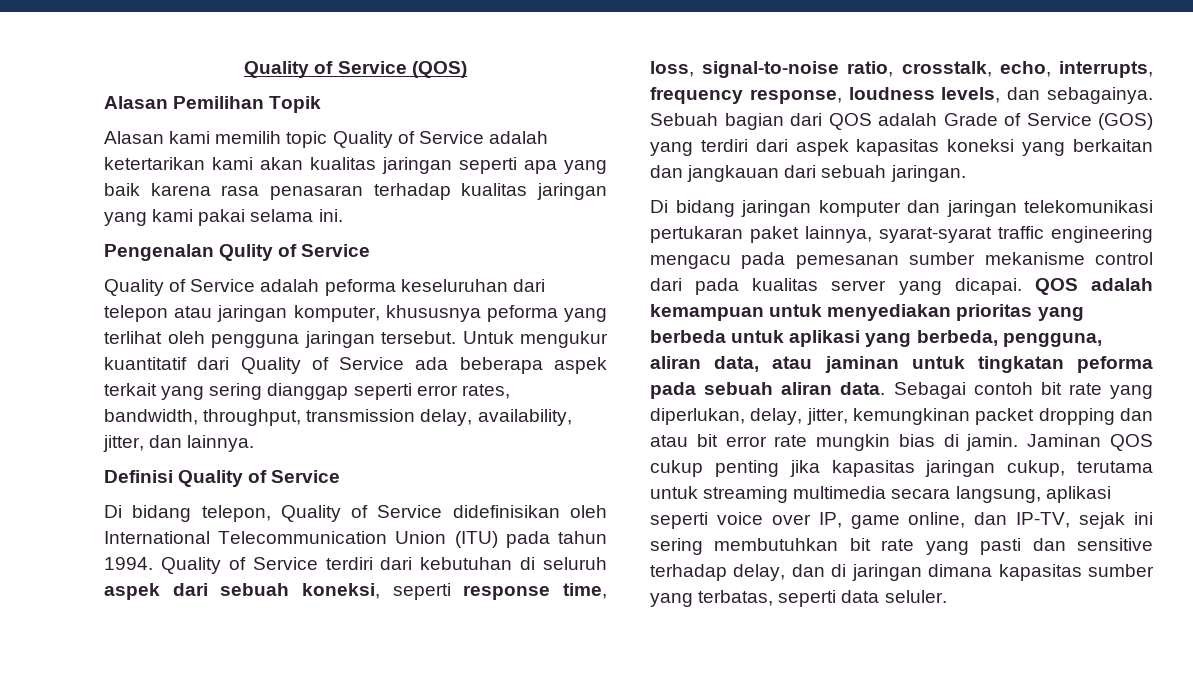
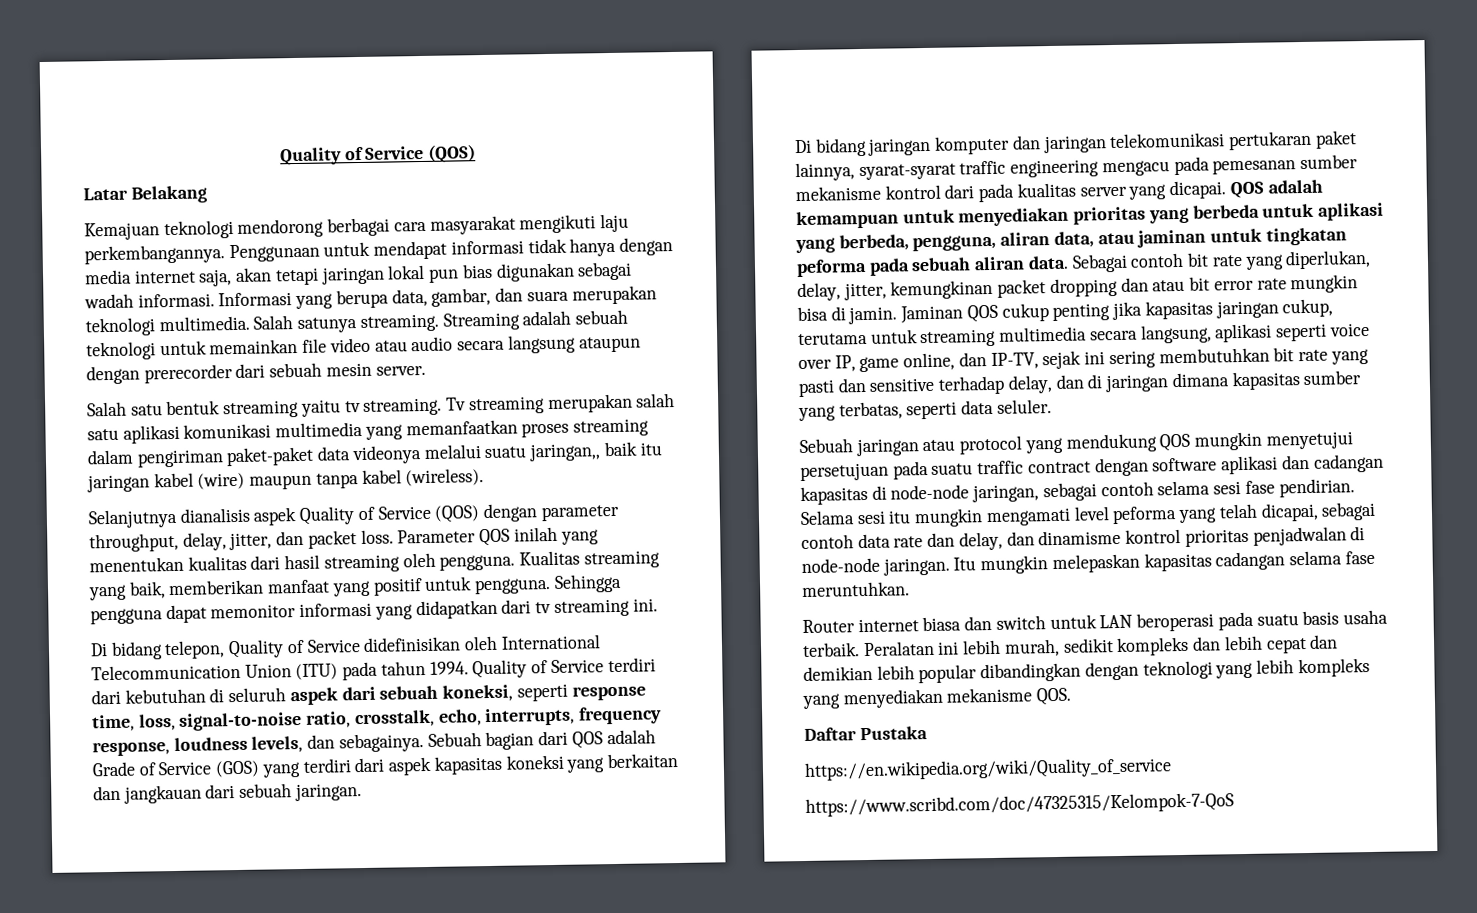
[104,96,322,113] [104,131,548,148] [104,157,607,174] [104,183,607,200] [104,209,343,226] [104,244,371,261] [104,279,545,296] [104,305,607,322] [104,331,608,348] [104,357,607,374] [104,383,510,400] [104,409,572,426] [103,435,255,452] [104,470,341,487] Alasan Pemilihan Topik // Alasan kami memilih topic Quality of Service adalah ketertarikan kami akan kualitas jaringan seperti apa yang baik karena rasa penasaran terhadap kualitas jaringan yang kami pakai selama ini. // Pengenalan Qulity of Service // Quality of Service adalah peforma keseluruhan dari telepon atau jaringan komputer, khususnya peforma yang terlihat oleh pengguna jaringan tersebut. Untuk mengukur kuantitatif dari Quality of Service ada beberapa aspek terkait yang sering dianggap seperti error rates, bandwidth, throughput, transmission delay, availability, jitter, dan lainnya. // Definisi Quality of Service -> [83,185,207,204] [84,213,630,241] [84,237,674,265] [84,261,633,287] [84,285,657,310] [85,309,629,337] [86,334,641,361] [86,362,426,385] [87,393,676,419] [87,418,650,444] [87,441,662,468] [87,468,485,493] [88,503,619,529] [89,526,599,553] [89,550,660,573] [88,573,622,601] [90,598,658,625] Latar Belakang // Kemajuan teknologi mendorong berbagai cara masyarakat mengikuti laju perkembangannya. Penggunaan untuk mendapat informasi tidak hanya dengan media internet saja, akan tetapi jaringan lokal pun bias digunakan sebagai wadah informasi. Informasi yang berupa data, gambar, dan suara merupakan teknologi multimedia. Salah satunya streaming. Streaming adalah sebuah teknologi untuk memainkan file video atau audio secara langsung ataupun dengan prerecorder dari sebuah mesin server. // Salah satu bentuk streaming yaitu tv streaming. Tv streaming merupakan salah satu aplikasi komunikasi multimedia yang memanfaatkan proses streaming dalam pengiriman paket-paket data videonya melalui suatu jaringan,, baik itu jaringan kabel (wire) maupun tanpa kabel (wireless). // Selanjutnya dianalisis aspek Quality of Service (QOS) dengan parameter throughput, delay, jitter, dan packet loss. Parameter QOS inilah yang menentukan kualitas dari hasil streaming oleh pengguna. Kualitas streaming yang baik, memberikan manfaat yang positif untuk pengguna. Sehingga pengguna dapat memonitor informasi yang didapatkan dari tv streaming ini.
[1095,252,1153,265] control -> [884,184,941,200] kontrol
[898,434,935,447] bias -> [797,306,828,322] bisa
(947, 596) none -> [799,431,1353,457] [800,453,1384,482] [800,478,1355,506] [800,501,1377,528] [801,526,1366,551] [801,550,1375,576] [802,581,910,598] [802,609,1388,634] [802,634,1339,657] [803,658,1370,684] [802,687,1072,710] [804,726,928,741] [804,757,1172,781] [805,792,1234,817] // Sebuah jaringan atau protocol yang mendukung QOS mungkin menyetujui persetujuan pada suatu traffic contract dengan software aplikasi dan cadangan kapasitas di node-node jaringan, sebagai contoh selama sesi fase pendirian. Selama sesi itu mungkin mengamati level peforma yang telah dicapai, sebagai contoh data rate dan delay, dan dinamisme kontrol prioritas penjadwalan di node-node jaringan. Itu mungkin melepaskan kapasitas cadangan selama fase meruntuhkan. // Router internet biasa dan switch untuk LAN beroperasi pada suatu basis usaha terbaik. Peralatan ini lebih murah, sedikit kompleks dan lebih cepat dan demikian lebih popular dibandingkan dengan teknologi yang lebih kompleks yang menyediakan mekanisme QOS. // Daftar Pustaka // https://en.wikipedia.org/wiki/Quality_of_service // https://www.scribd.com/doc/47325315/Kelompok-7-QoS

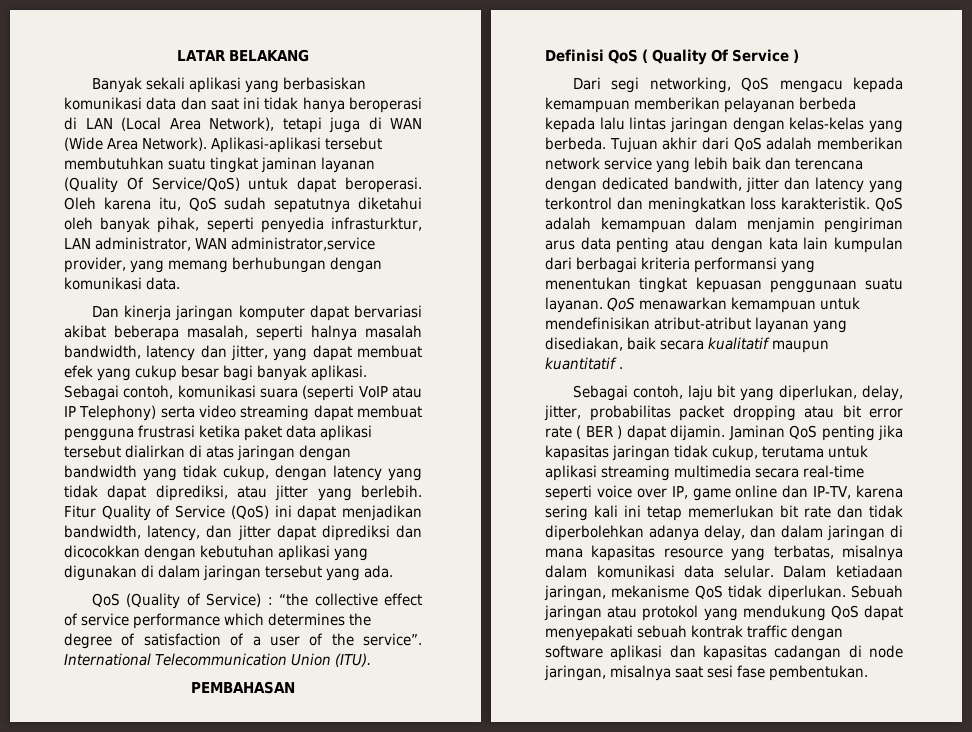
[279,144,477,166] [83,185,207,204] [84,213,630,241] [84,237,674,265] [84,261,633,287] [84,285,657,310] [85,309,629,337] [86,334,641,361] [86,362,426,385] [87,393,676,419] [87,418,650,444] [87,441,662,468] [87,468,485,493] [88,503,619,529] [89,526,599,553] [89,550,660,573] [88,573,622,601] [90,598,658,625] [90,634,601,660] [91,657,656,681] [91,683,646,706] [92,706,663,732] [92,729,656,757] [92,753,678,778] [93,783,362,804] [794,130,1357,157] [795,154,1359,182] [795,179,1323,203] [796,202,1385,230] [795,227,1347,254] [796,252,1243,278] Quality of Service (QOS) // Latar Belakang // Kemajuan teknologi mendorong berbagai cara masyarakat mengikuti laju perkembangannya. Penggunaan untuk mendapat informasi tidak hanya dengan media internet saja, akan tetapi jaringan lokal pun bias digunakan sebagai wadah informasi. Informasi yang berupa data, gambar, dan suara merupakan teknologi multimedia. Salah satunya streaming. Streaming adalah sebuah teknologi untuk memainkan file video atau audio secara langsung ataupun dengan prerecorder dari sebuah mesin server. // Salah satu bentuk streaming yaitu tv streaming. Tv streaming merupakan salah satu aplikasi komunikasi multimedia yang memanfaatkan proses streaming dalam pengiriman paket-paket data videonya melalui suatu jaringan,, baik itu jaringan kabel (wire) maupun tanpa kabel (wireless). // Selanjutnya dianalisis aspek Quality of Service (QOS) dengan parameter throughput, delay, jitter, dan packet loss. Parameter QOS inilah yang menentukan kualitas dari hasil streaming oleh pengguna. Kualitas streaming yang baik, memberikan manfaat yang positif untuk pengguna. Sehingga pengguna dapat memonitor informasi yang didapatkan dari tv streaming ini. // Di bidang telepon, Quality of Service didefinisikan oleh International Telecommunication Union (ITU) pada tahun 1994. Quality of Service terdiri dari kebutuhan di seluruh aspek dari sebuah koneksi, seperti response time, loss, signal-to-noise ratio, crosstalk, echo, interrupts, frequency response, loudness levels, dan sebagainya. Sebuah bagian dari QOS adalah Grade of Service (GOS) yang terdiri dari aspek kapasitas koneksi yang berkaitan dan jangkauan dari sebuah jaringan. // Di bidang jaringan komputer dan jaringan telekomunikasi pertukaran paket lainnya, syarat-syarat traffic engineering mengacu pada pemesanan sumber mekanisme kontrol dari pada kualitas server yang dicapai. QOS adalah kemampuan untuk menyediakan prioritas yang berbeda untuk aplikasi yang berbeda, pengguna, aliran data, atau jaminan untuk tingkatan peforma pada sebuah aliran data. Sebagai contoh bit rate -> [176,49,310,62] [91,77,367,93] [64,97,422,113] [64,117,422,133] [64,137,383,153] [64,157,376,173] [64,177,423,193] [64,197,422,213] [64,217,422,233] [64,237,376,251] [64,257,383,273] [64,277,181,290] [91,305,422,321] [64,325,422,341] [64,345,422,361] [64,365,368,381] [64,385,422,401] [64,405,423,421] [64,425,373,441] [64,445,352,461] [64,465,422,481] [64,485,423,501] [64,505,423,521] [64,525,422,541] [64,545,369,561] [64,565,394,581] [91,593,423,609] [64,613,372,629] [64,633,422,649] [64,653,372,667] [191,681,295,694] [545,49,800,65] [572,77,903,93] [545,97,857,113] [545,117,903,133] [545,137,903,153] [545,157,864,173] [545,177,903,193] [545,197,903,213] [545,217,903,233] [545,237,903,253] [545,257,816,273] [545,277,903,293] [545,297,861,313] [545,317,848,333] [545,337,830,353] [545,357,624,370] [572,385,736,401] LATAR BELAKANG // Banyak sekali aplikasi yang berbasiskan komunikasi data dan saat ini tidak hanya beroperasi di LAN (Local Area Network), tetapi juga di WAN (Wide Area Network). Aplikasi-aplikasi tersebut membutuhkan suatu tingkat jaminan layanan (Quality Of Service/QoS) untuk dapat beroperasi. Oleh karena itu, QoS sudah sepatutnya diketahui oleh banyak pihak, seperti penyedia infrasturktur, LAN administrator, WAN administrator,service provider, yang memang berhubungan dengan komunikasi data. // Dan kinerja jaringan komputer dapat bervariasi akibat beberapa masalah, seperti halnya masalah bandwidth, latency dan jitter, yang dapat membuat efek yang cukup besar bagi banyak aplikasi. Sebagai contoh, komunikasi suara (seperti VoIP atau IP Telephony) serta video streaming dapat membuat pengguna frustrasi ketika paket data aplikasi tersebut dialirkan di atas jaringan dengan bandwidth yang tidak cukup, dengan latency yang tidak dapat diprediksi, atau jitter yang berlebih. Fitur Quality of Service (QoS) ini dapat menjadikan bandwidth, latency, dan jitter dapat diprediksi dan dicocokkan dengan kebutuhan aplikasi yang digunakan di dalam jaringan tersebut yang ada. // QoS (Quality of Service) : “the collective effect of service performance which determines the degree of satisfaction of a user of the service”. International Telecommunication Union (ITU). // PEMBAHASAN // Definisi QoS ( Quality Of Service ) // Dari segi networking, QoS mengacu kepada kemampuan memberikan pelayanan berbeda kepada lalu lintas jaringan dengan kelas-kelas yang berbeda. Tujuan akhir dari QoS adalah memberikan network service yang lebih baik dan terencana dengan dedicated bandwith, jitter dan latency yang terkontrol dan meningkatkan loss karakteristik. QoS adalah kemampuan dalam menjamin pengiriman arus data penting atau dengan kata lain kumpulan dari berbagai kriteria performansi yang menentukan tingkat kepuasan penggunaan suatu layanan. QoS menawarkan kemampuan untuk mendefinisikan atribut-atribut layanan yang disediakan, baik secara kualitatif maupun kuantitatif . // Sebagai contoh, laju bit
[890,279,994,300] kemungkinan -> [589,405,671,421] probabilitas
[1120,277,1149,292] dan -> (796, 413) none
[1290,274,1359,294] [797,303,1049,325] mungkin bisa di jamin. Jaminan QOS cukup -> [576,425,818,441] ( BER ) dapat dijamin. Jaminan QoS
(1279, 309) none -> [674,445,709,458] tidak
(918, 336) none -> [545,465,597,481] aplikasi
[1139,323,1273,344] langsung, aplikasi -> [803,465,865,478] real-time
[903,352,956,371] online, -> [735,485,778,498] online
[1042,347,1369,370] [798,370,1362,398] [798,399,1052,422] sejak ini sering membutuhkan bit rate yang pasti dan sensitive terhadap delay, dan di jaringan dimana kapasitas sumber yang terbatas, seperti data seluler. // -> [856,485,903,498] [545,505,903,521] [545,525,903,541] [545,545,903,561] [545,565,903,578] [544,585,846,601] karena sering kali ini tetap memerlukan bit rate dan tidak diperbolehkan adanya delay, dan dalam jaringan di mana kapasitas resource yang terbatas, misalnya dalam komunikasi data selular. Dalam ketiadaan jaringan, mekanisme QoS tidak diperlukan.
[959,435,1023,455] protocol -> [642,605,699,621] protokol
[1159,431,1353,452] [800,453,1384,482] [800,478,1355,506] [800,501,1377,528] [801,526,1366,551] [801,550,1375,576] [802,581,910,598] [802,609,1388,634] [802,634,1339,657] [803,658,1370,684] [802,687,1072,710] [804,726,928,741] [804,757,1172,781] [805,792,1234,817] QOS mungkin menyetujui persetujuan pada suatu traffic contract dengan software aplikasi dan cadangan kapasitas di node-node jaringan, sebagai contoh selama sesi fase pendirian. Selama sesi itu mungkin mengamati level peforma yang telah dicapai, sebagai contoh data rate dan delay, dan dinamisme kontrol prioritas penjadwalan di node-node jaringan. Itu mungkin melepaskan kapasitas cadangan selama fase meruntuhkan. // Router internet biasa dan switch untuk LAN beroperasi pada suatu basis usaha terbaik. Peralatan ini lebih murah, sedikit kompleks dan lebih cepat dan demikian lebih popular dibandingkan dengan teknologi yang lebih kompleks yang menyediakan mekanisme QOS. // Daftar Pustaka // https://en.wikipedia.org/wiki/Quality_of_service // https://www.scribd.com/doc/47325315/Kelompok-7-QoS -> [830,605,904,621] [545,625,844,641] [545,645,903,661] [544,665,869,681] QoS dapat menyepakati sebuah kontrak traffic dengan software aplikasi dan kapasitas cadangan di node jaringan, misalnya saat sesi fase pembentukan.

